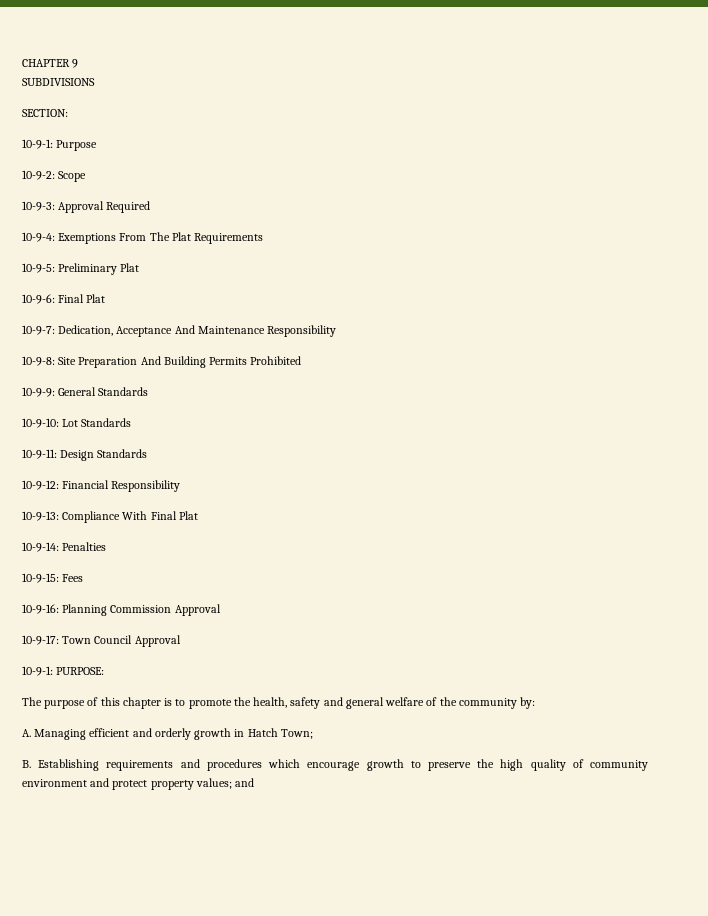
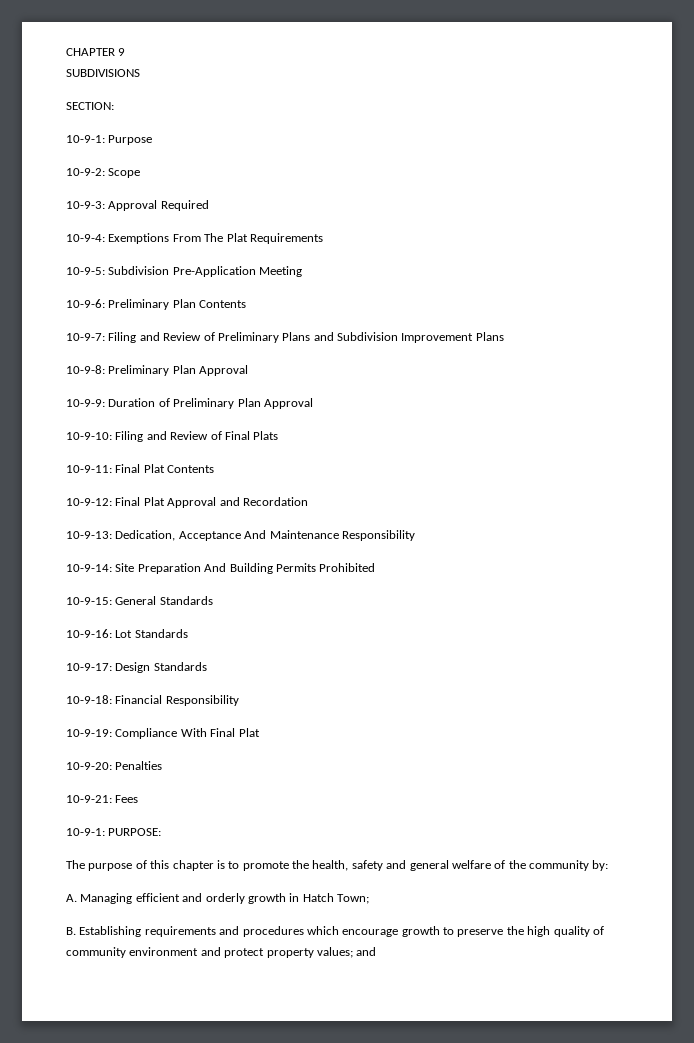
[58,263,140,275] [22,294,106,304] [22,325,55,335] Preliminary Plat // 10-9-6: Final Plat // 10-9-7: -> [108,266,303,277] [66,299,247,310] [66,332,504,343] [66,365,249,376] [66,398,313,409] [66,431,279,442] [66,464,215,473] [66,497,308,508] [66,531,112,539] Subdivision Pre-Application Meeting // 10-9-6: Preliminary Plan Contents // 10-9-7: Filing and Review of Preliminary Plans and Subdivision Improvement Plans // 10-9-8: Preliminary Plan Approval // 10-9-9: Duration of Preliminary Plan Approval // 10-9-10: Filing and Review of Final Plats // 10-9-11: Final Plat Contents // 10-9-12: Final Plat Approval and Recordation // 10-9-13:
[22,356,55,366] 10-9-8: -> [66,564,112,572] 10-9-14:
[22,387,55,397] 10-9-9: -> [66,597,112,605] 10-9-15:
[22,418,59,428] 10-9-10: -> [66,629,112,638] 10-9-16:
[22,449,57,459] 10-9-11: -> [66,663,112,671] 10-9-17:
[22,480,59,490] 10-9-12: -> [66,695,112,704] 10-9-18:
[22,511,59,521] 10-9-13: -> [66,729,112,737] 10-9-19:
[22,542,59,552] 10-9-14: -> [66,762,112,770] 10-9-20:
[22,573,59,583] 10-9-15: -> [66,795,112,803] 10-9-21:
[22,604,221,616] [22,635,181,647] // 10-9-16: Planning Commission Approval // 10-9-17: Town Council Approval -> (139, 799) none

